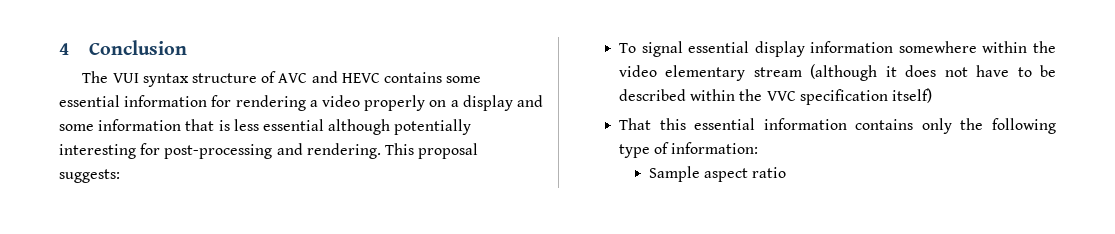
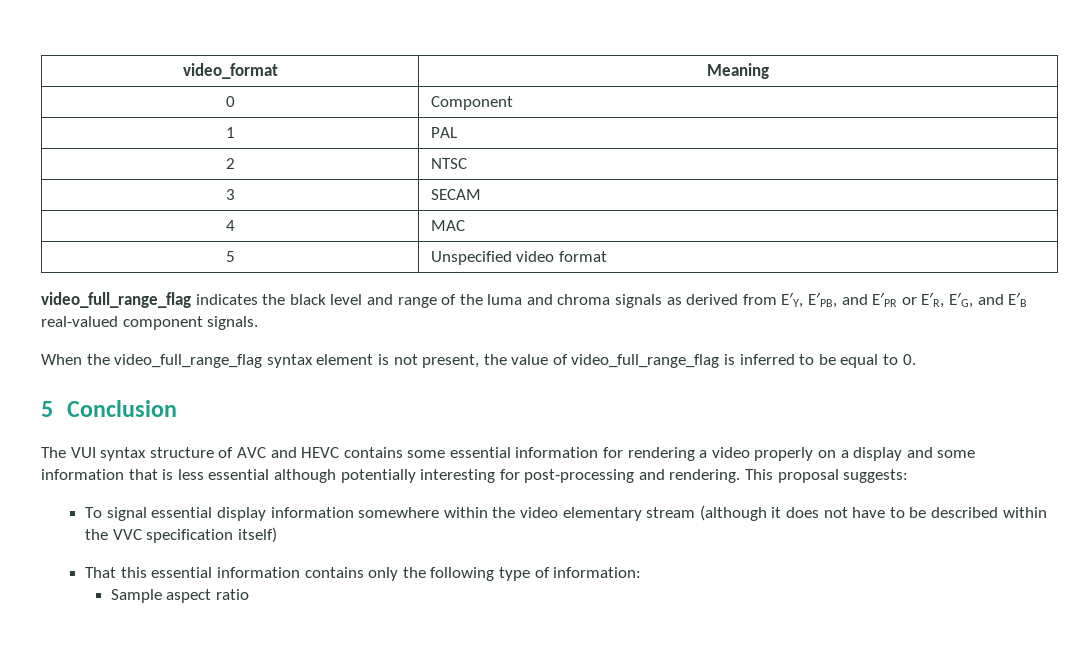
[59,43,69,55] 4 -> [182,63,278,79] [707,63,769,79] [225,96,235,107] [430,96,513,110] [225,127,235,138] [430,127,457,138] [225,158,235,169] [430,158,467,169] [225,189,235,200] [430,189,481,200] [225,220,235,231] [430,220,465,231] [225,251,235,262] [430,251,608,265] [41,292,1028,308] [41,316,259,330] [41,354,916,368] [41,401,53,417] video_format | Meaning // 0 | Component // 1 | PAL // 2 | NTSC // 3 | SECAM // 4 | MAC // 5 | Unspecified video format // video_full_range_flag indicates the black level and range of the luma and chroma signals as derived from E′Y, E′PB, and E′PR or E′R, E′G, and E′B real-valued component signals. // When the video_full_range_flag syntax element is not present, the value of video_full_range_flag is inferred to be equal to 0. // 5

